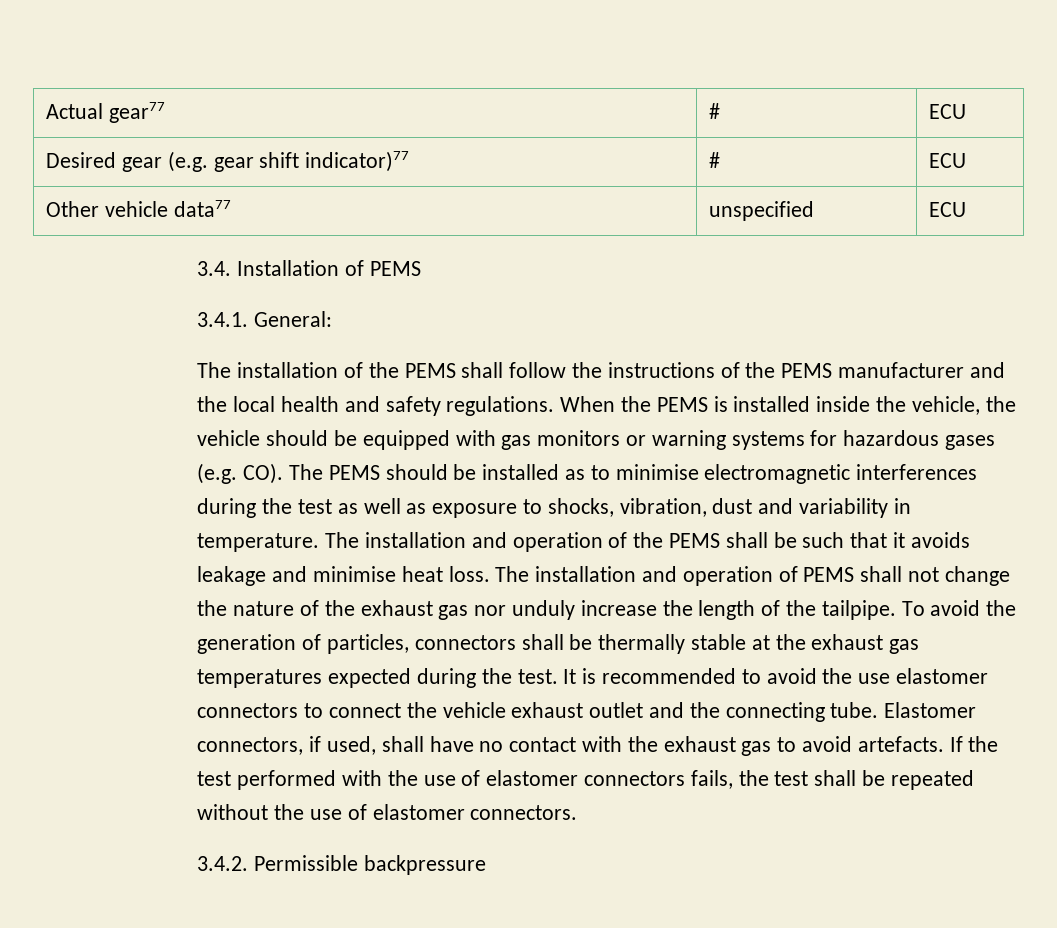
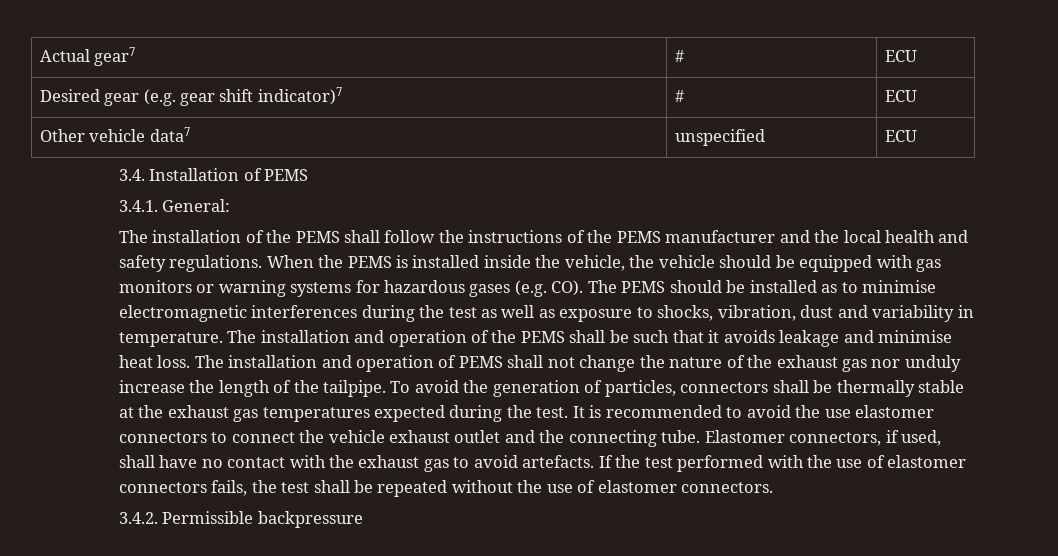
[108,102,165,123] gear77 -> [94,47,136,66] gear7
[305,151,410,172] indicator)77 -> [257,87,342,105] indicator)7
[173,200,231,217] data77 -> [149,127,190,142] data7

